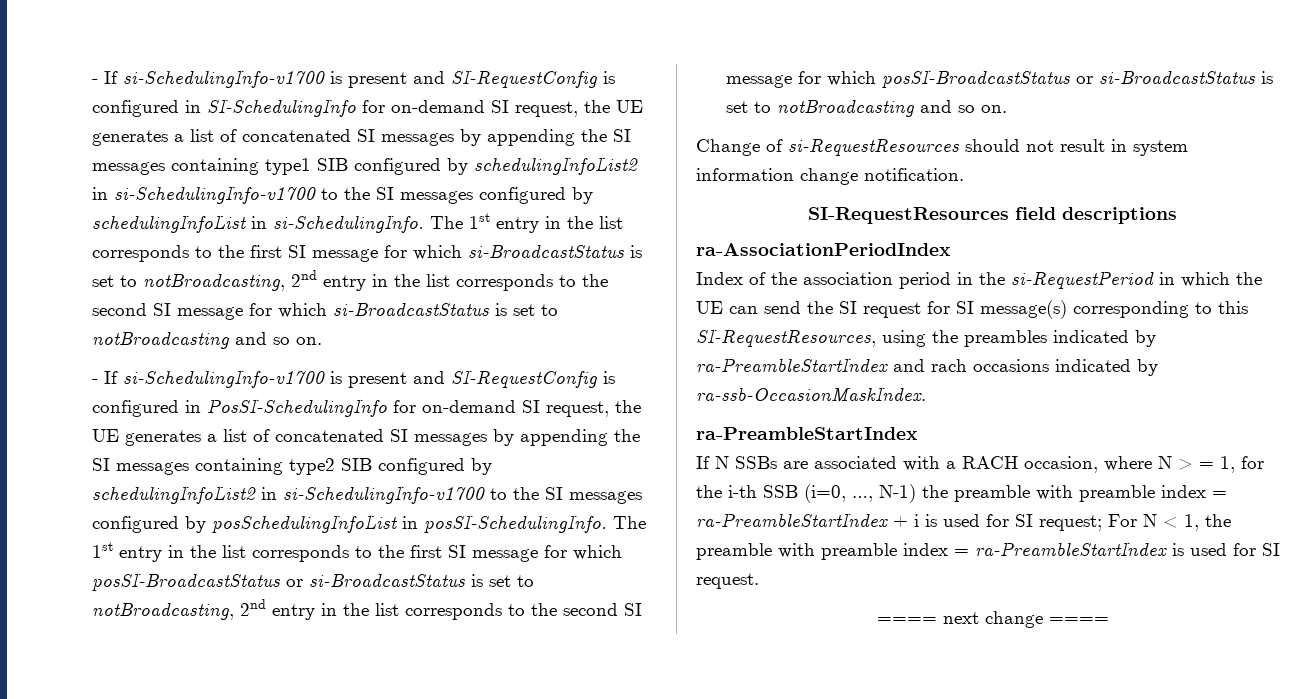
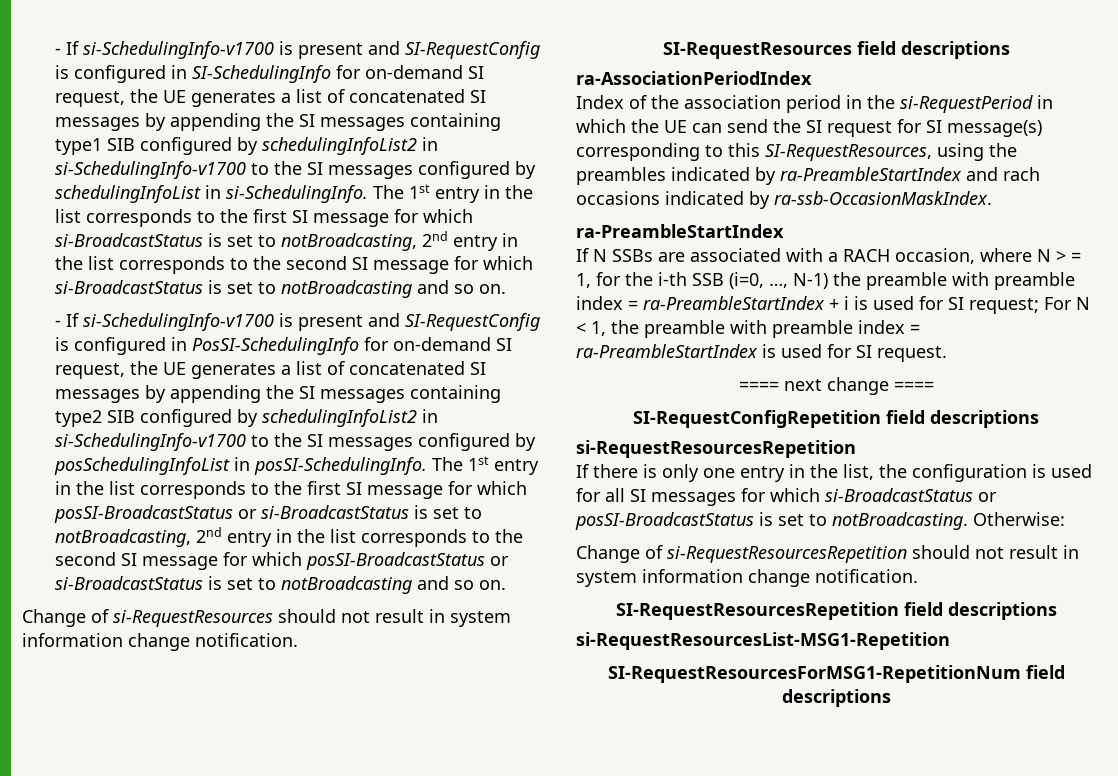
(1109, 620) none -> [633,410,1039,428] [576,440,856,458] [576,464,1092,482] [576,488,997,506] [575,512,1065,530] [576,545,1079,563] [576,569,918,587] [615,602,1057,620] [576,632,950,650] [607,665,1065,683] [781,689,891,707] // SI-RequestConfigRepetition field descriptions // si-RequestResourcesRepetition // If there is only one entry in the list, the configuration is used for all SI messages for which si-BroadcastStatus or posSI-BroadcastStatus is set to notBroadcasting. Otherwise: // Change of si-RequestResourcesRepetition should not result in system information change notification. // SI-RequestResourcesRepetition field descriptions // si-RequestResourcesList-MSG1-Repetition // SI-RequestResourcesForMSG1-RepetitionNum field descriptions

